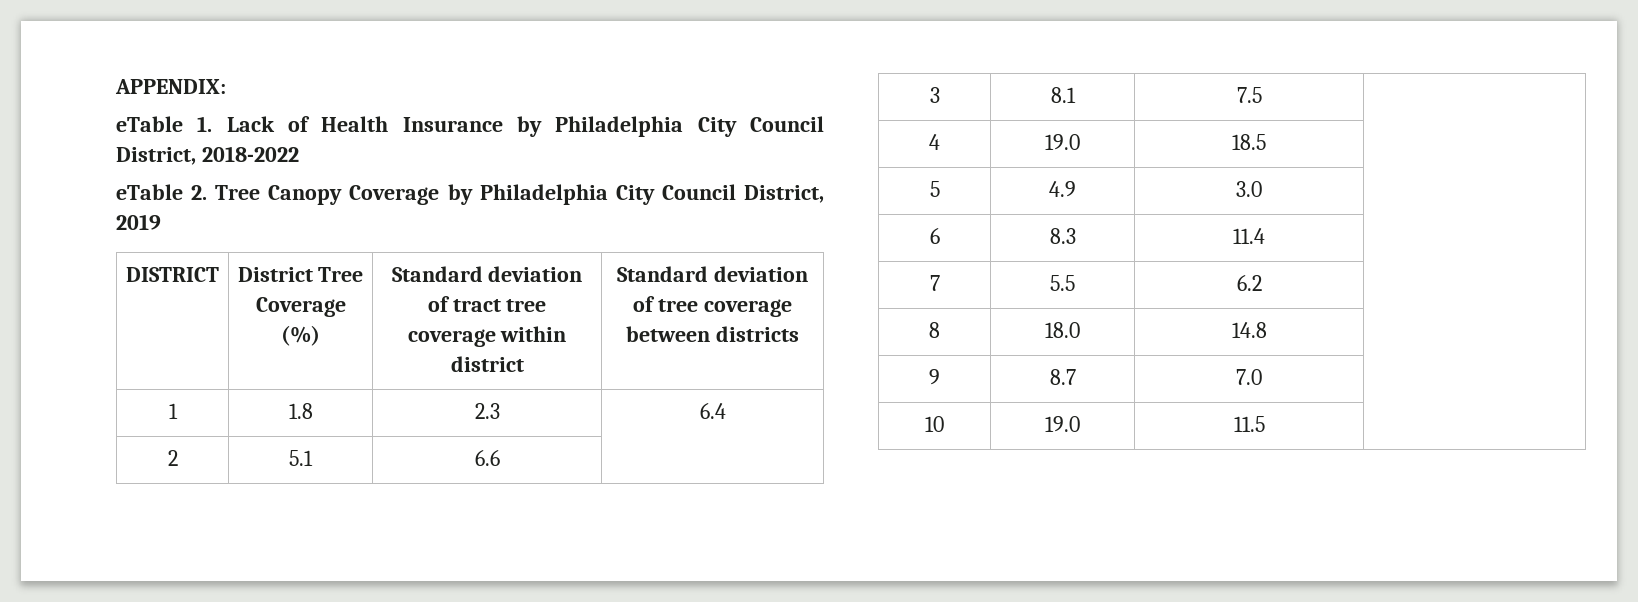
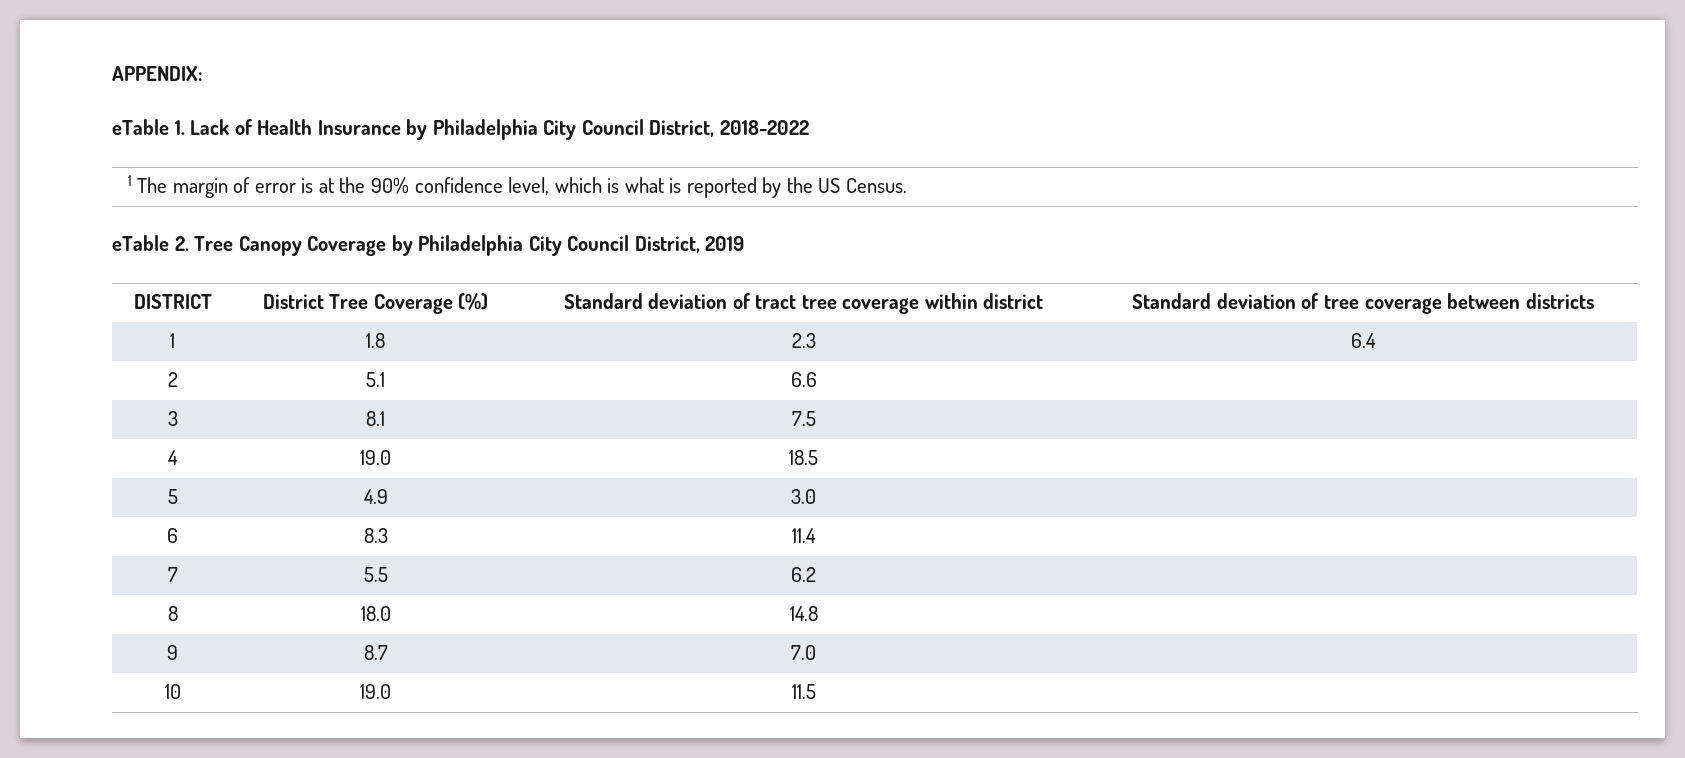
(299, 154) none -> [127,175,907,198] // 1 The margin of error is at the 90% confidence level, which is what is reported by the US Census.

